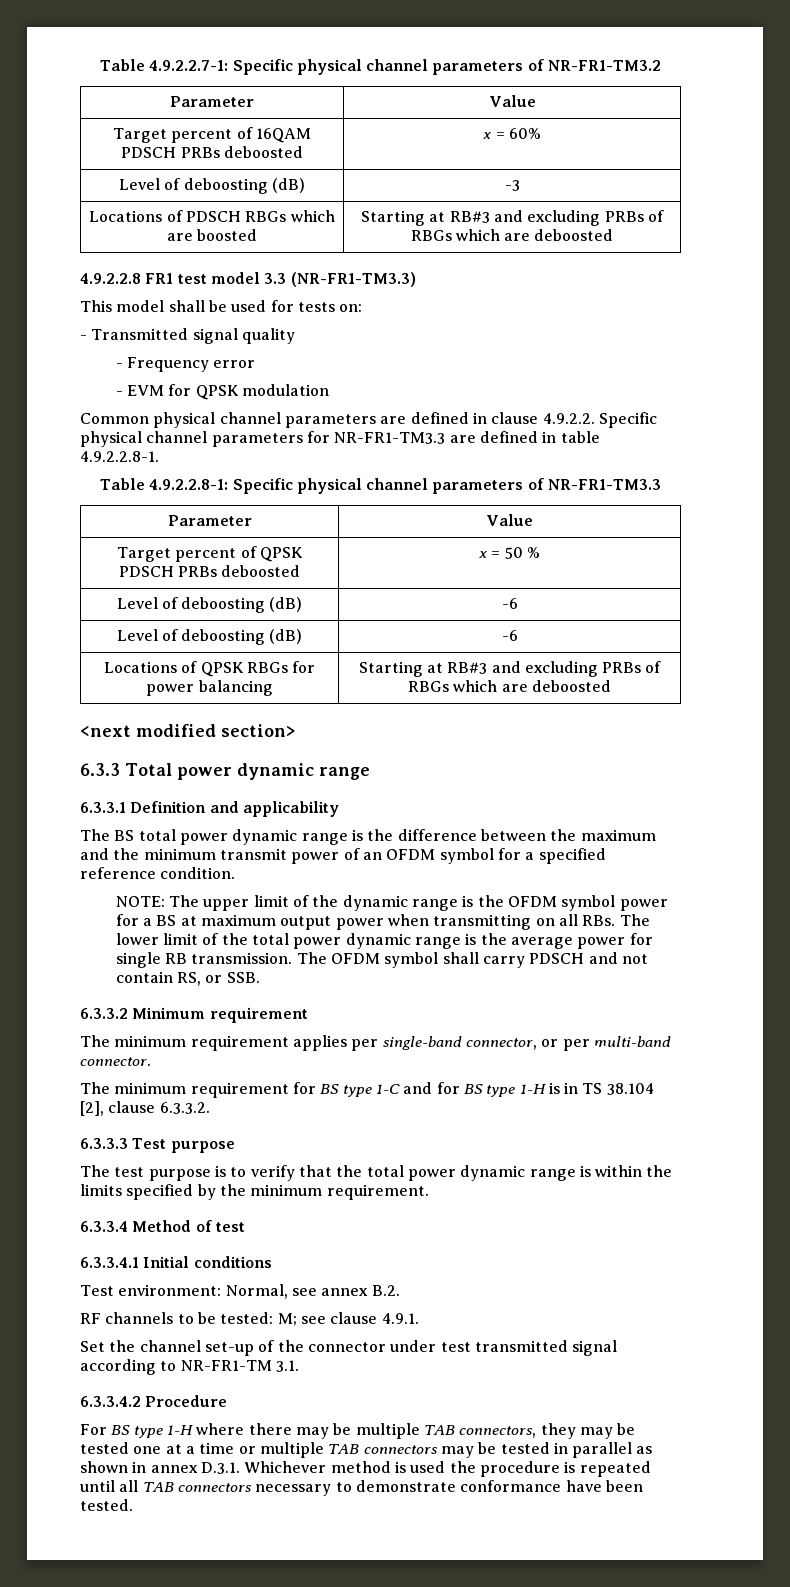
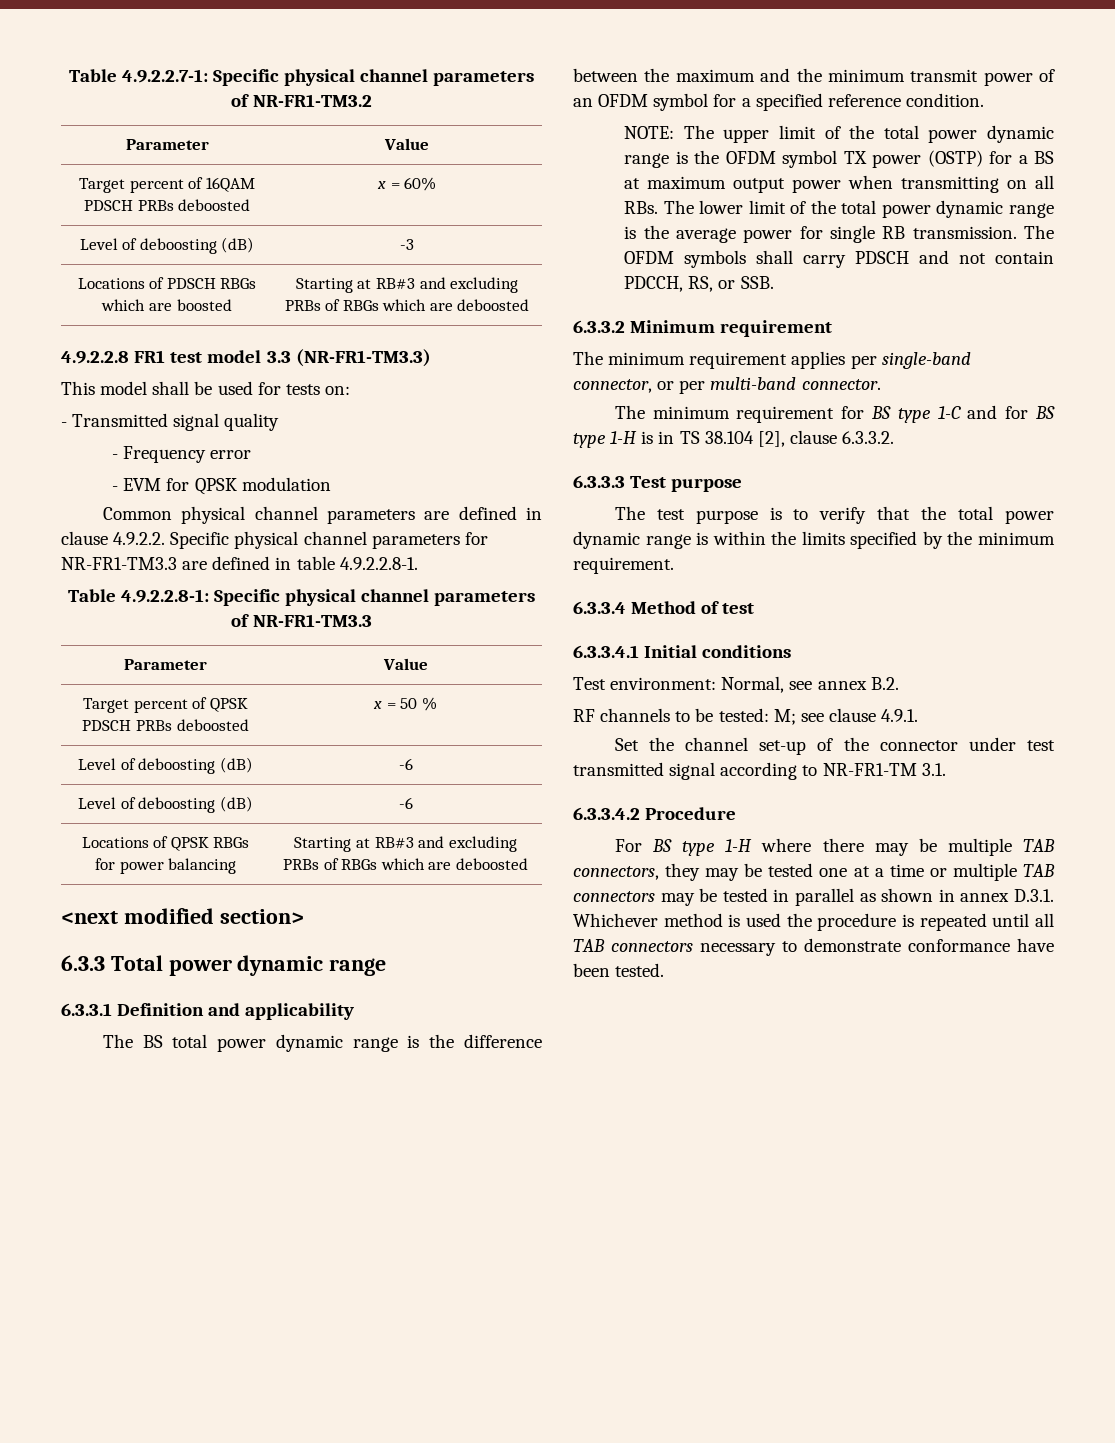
(339, 901) none -> [883,125,978,143] total power
[619,899,668,911] power -> [843,150,983,168] TX power (OSTP)
[384,952,439,968] symbol -> [684,250,747,268] symbols
(173, 977) none -> [624,276,684,292] PDCCH,

